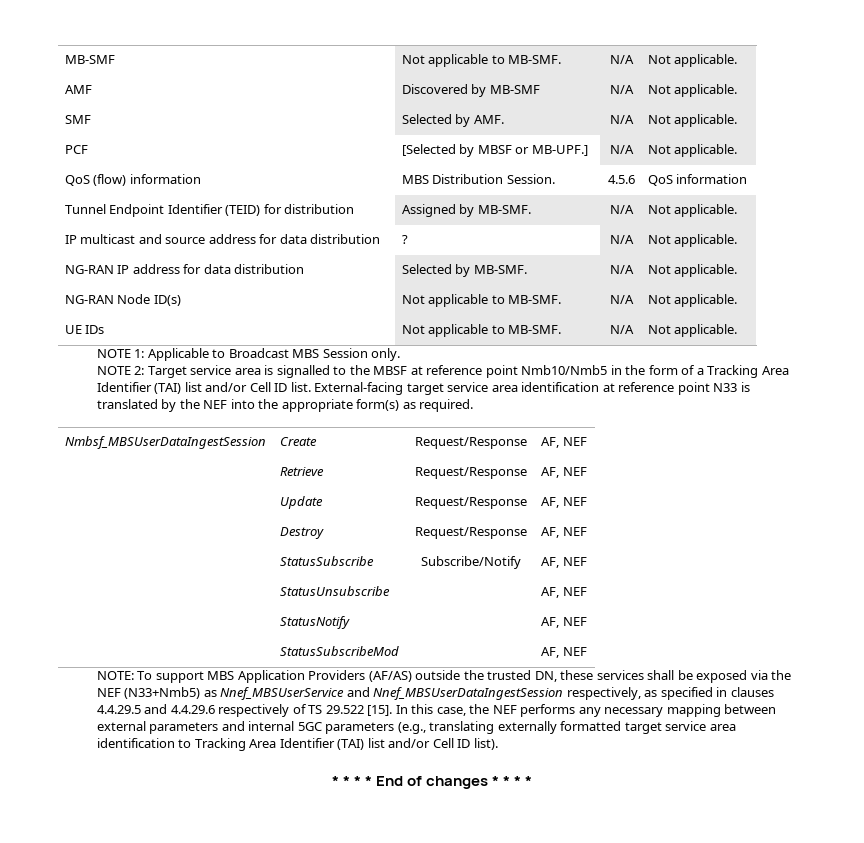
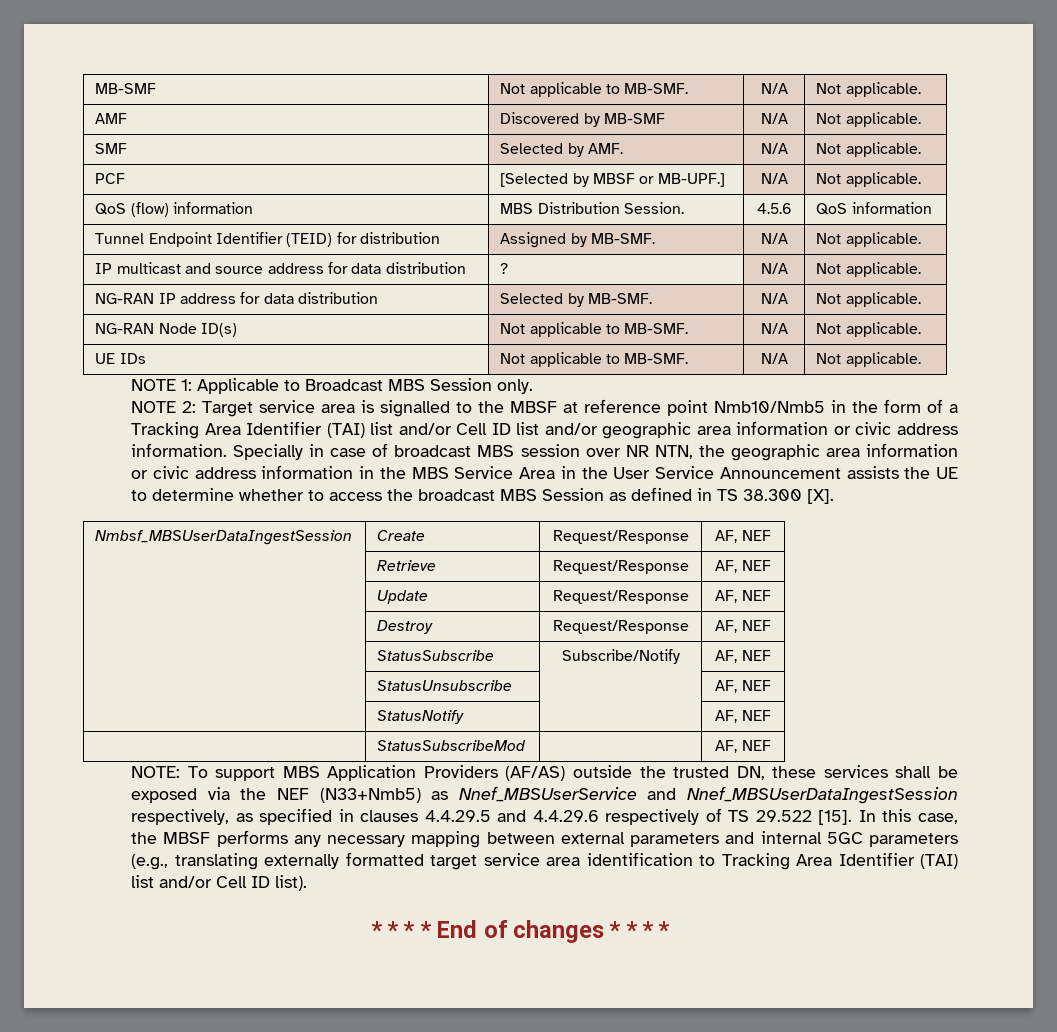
[290,382,750,395] [96,399,474,412] list. External-facing target service area identification at reference point N33 is translated by the NEF into the appropriate form(s) as required. -> [516,421,959,439] [131,443,958,461] [131,465,959,479] [131,487,835,504] list and/or geographic area information or civic address information. Specially in case of broadcast MBS session over NR NTN, the geographic area information or civic address information in the MBS Service Area in the User Service Announcement assists the UE to determine whether to access the broadcast MBS Session as defined in TS 38.300 [X].
[492,705,517,714] NEF -> [163,832,211,844] MBSF

